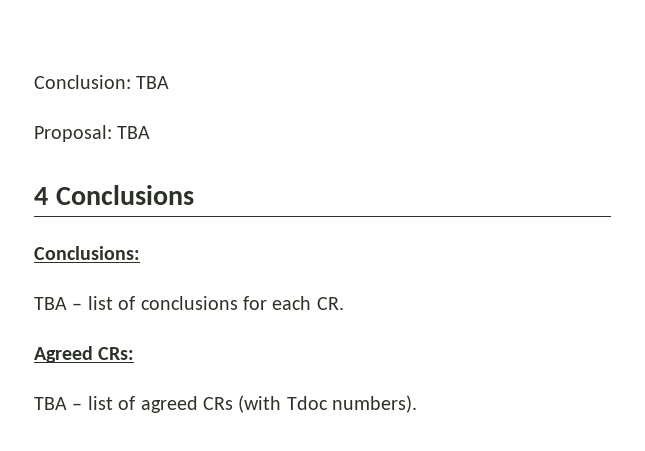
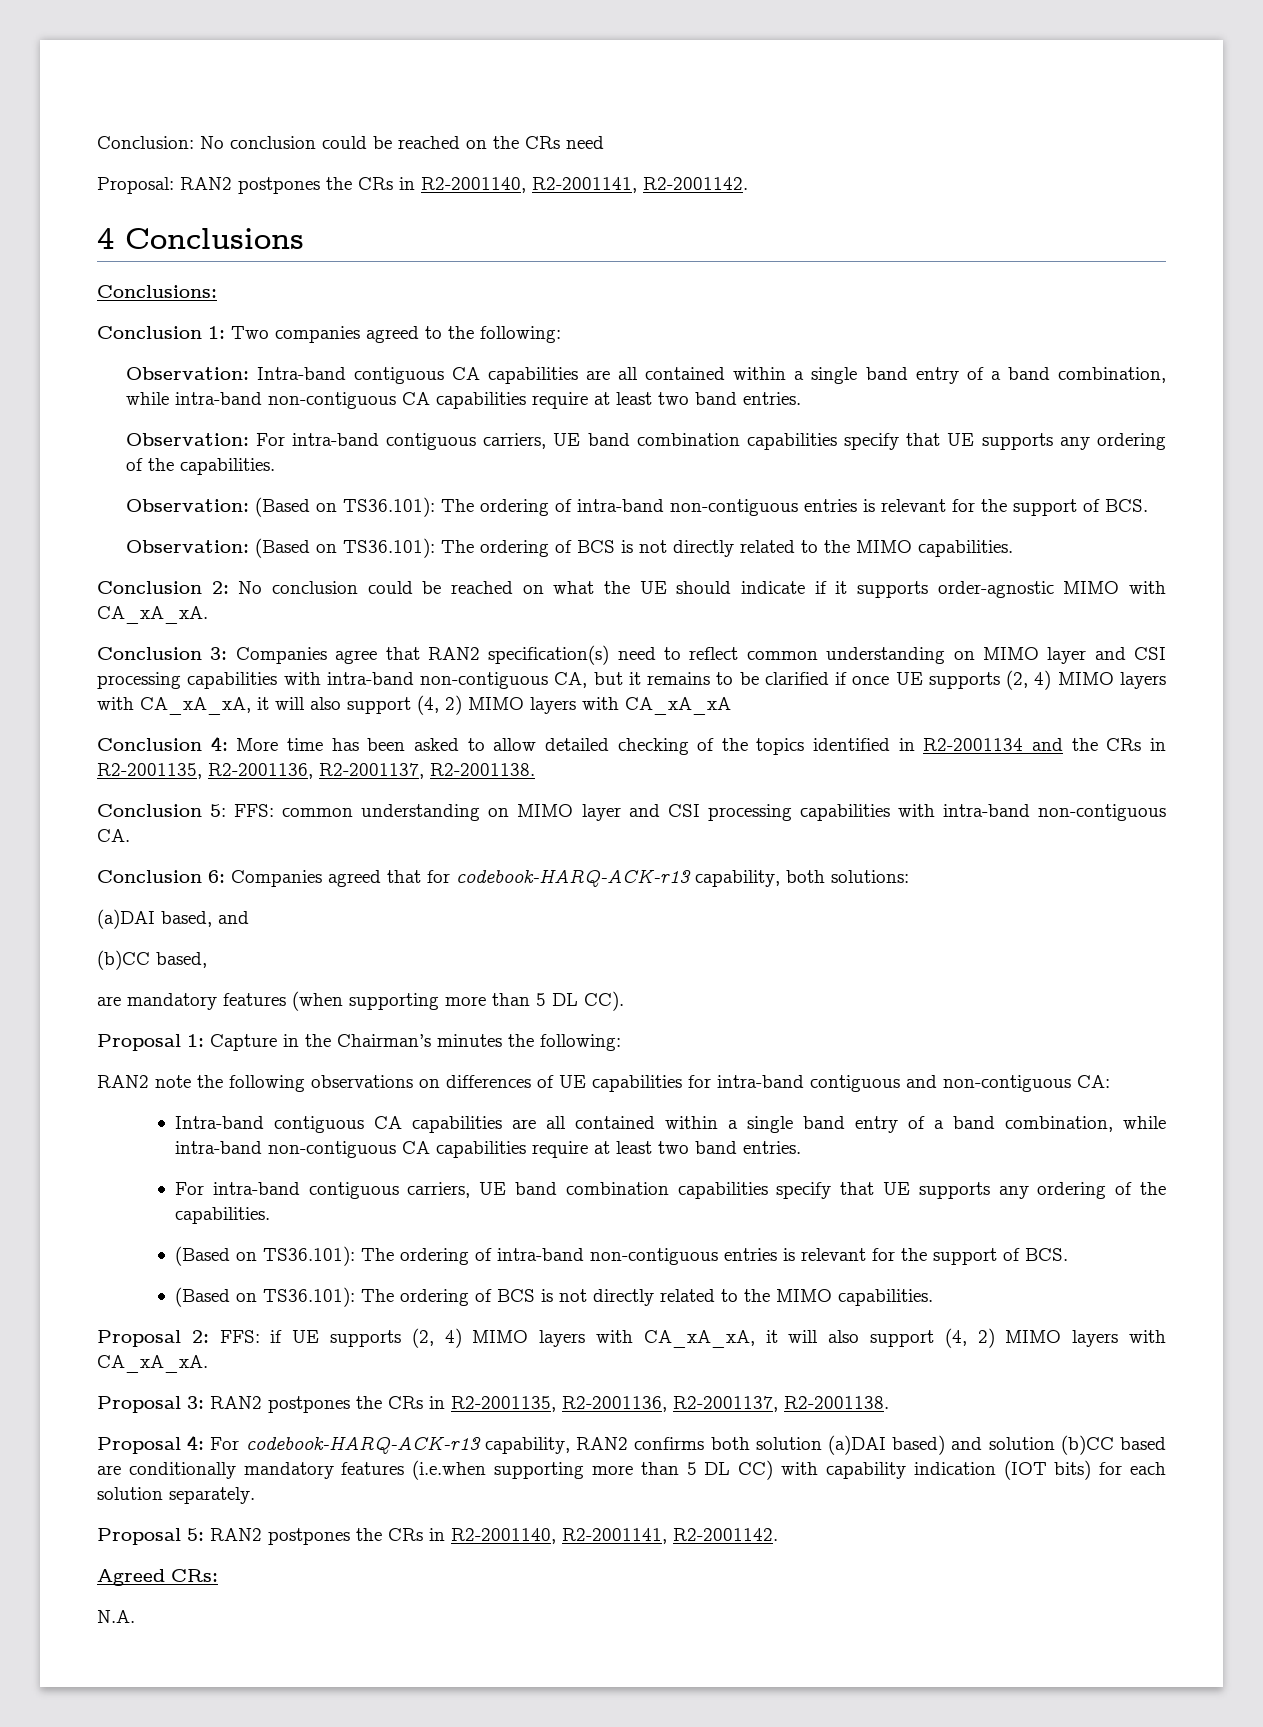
[136,76,170,89] [34,125,151,142] [34,185,194,205] [34,246,140,260] [34,296,344,310] [34,346,135,363] [34,395,418,413] TBA // Proposal: TBA // 4 Conclusions // Conclusions: // TBA – list of conclusions for each CR. // Agreed CRs: // TBA – list of agreed CRs (with Tdoc numbers). -> [200,136,604,149] [97,177,748,194] [97,228,304,249] [97,285,217,298] [97,326,561,343] [125,367,1167,384] [125,392,801,409] [125,433,1166,450] [125,458,275,475] [125,497,1148,517] [125,538,1013,558] [97,581,1166,598] [97,606,208,624] [97,645,1166,665] [97,670,1167,690] [97,695,731,715] [97,736,1166,755] [97,763,535,779] [97,804,1166,821] [97,829,130,842] [97,869,909,887] [97,909,249,929] [97,950,207,970] [97,991,624,1011] [97,1034,621,1051] [97,1075,1110,1092] [174,1116,1166,1133] [174,1141,801,1158] [174,1182,1166,1199] [174,1207,270,1224] [174,1246,1068,1266] [174,1287,933,1307] [97,1328,1166,1348] [97,1355,208,1373] [97,1396,889,1413] [97,1435,1166,1455] [97,1460,1167,1480] [97,1487,255,1504] [97,1528,778,1545] [97,1569,218,1586] [97,1610,135,1623] No conclusion could be reached on the CRs need // Proposal: RAN2 postpones the CRs in R2-2001140, R2-2001141, R2-2001142. // 4 Conclusions // Conclusions: // Conclusion 1: Two companies agreed to the following: // Observation: Intra-band contiguous CA capabilities are all contained within a single band entry of a band combination, while intra-band non-contiguous CA capabilities require at least two band entries. // Observation: For intra-band contiguous carriers, UE band combination capabilities specify that UE supports any ordering of the capabilities. // Observation: (Based on TS36.101): The ordering of intra-band non-contiguous entries is relevant for the support of BCS. // Observation: (Based on TS36.101): The ordering of BCS is not directly related to the MIMO capabilities. // Conclusion 2: No conclusion could be reached on what the UE should indicate if it supports order-agnostic MIMO with CA_xA_xA. // Conclusion 3: Companies agree that RAN2 specification(s) need to reflect common understanding on MIMO layer and CSI processing capabilities with intra-band non-contiguous CA, but it remains to be clarified if once UE supports (2, 4) MIMO layers with CA_xA_xA, it will also support (4, 2) MIMO layers with CA_xA_xA // Conclusion 4: More time has been asked to allow detailed checking of the topics identified in R2-2001134 and the CRs in R2-2001135, R2-2001136, R2-2001137, R2-2001138. // Conclusion 5: FFS: common understanding on MIMO layer and CSI processing capabilities with intra-band non-contiguous CA. // Conclusion 6: Companies agreed that for codebook-HARQ-ACK-r13 capability, both solutions: // (a)DAI based, and // (b)CC based, // are mandatory features (when supporting more than 5 DL CC). // Proposal 1: Capture in the Chairman’s minutes the following: // RAN2 note the following observations on differences of UE capabilities for intra-band contiguous and non-contiguous CA: // Intra-band contiguous CA capabilities are all contained within a single band entry of a band combination, while intra-band non-contiguous CA capabilities require at least two band entries. // For intra-band contiguous carriers, UE band combination capabilities specify that UE supports any ordering of the capabilities. // (Based on TS36.101): The ordering of intra-band non-contiguous entries is relevant for the support of BCS. // (Based on TS36.101): The ordering of BCS is not directly related to the MIMO capabilities. // Proposal 2: FFS: if UE supports (2, 4) MIMO layers with CA_xA_xA, it will also support (4, 2) MIMO layers with CA_xA_xA. // Proposal 3: RAN2 postpones the CRs in R2-2001135, R2-2001136, R2-2001137, R2-2001138. // Proposal 4: For codebook-HARQ-ACK-r13 capability, RAN2 confirms both solution (a)DAI based) and solution (b)CC based are conditionally mandatory features (i.e.when supporting more than 5 DL CC) with capability indication (IOT bits) for each solution separately. // Proposal 5: RAN2 postpones the CRs in R2-2001140, R2-2001141, R2-2001142. // Agreed CRs: // N.A.

